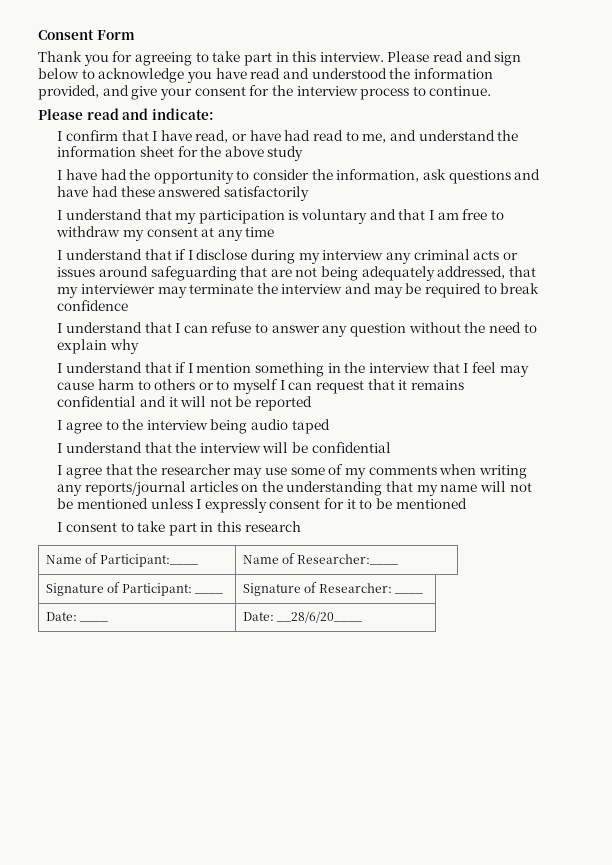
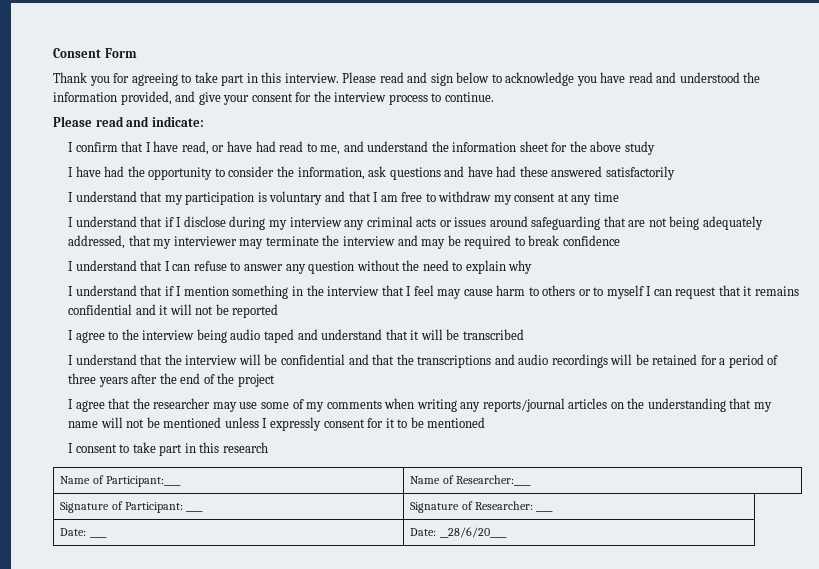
(330, 426) none -> [297,329,524,340] and understand that it will be transcribed
(391, 447) none -> [348,354,779,368] [68,373,276,387] and that the transcriptions and audio recordings will be retained for a period of three years after the end of the project

